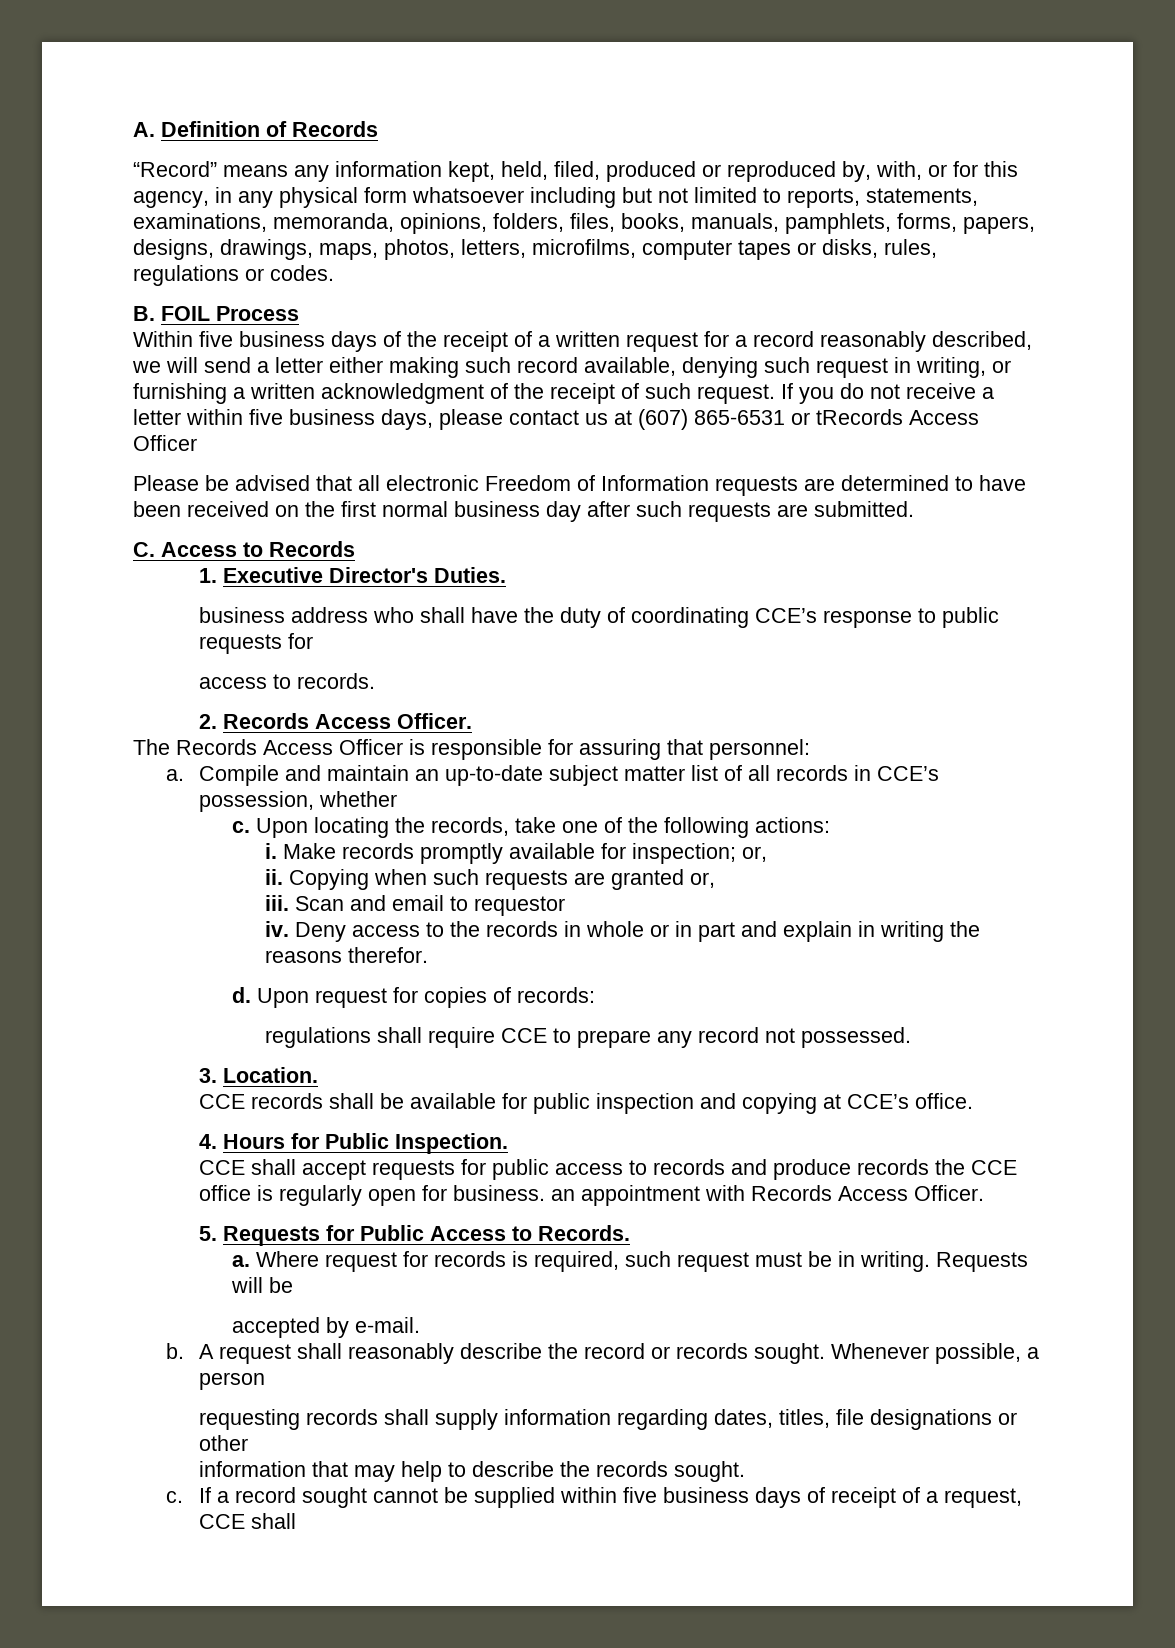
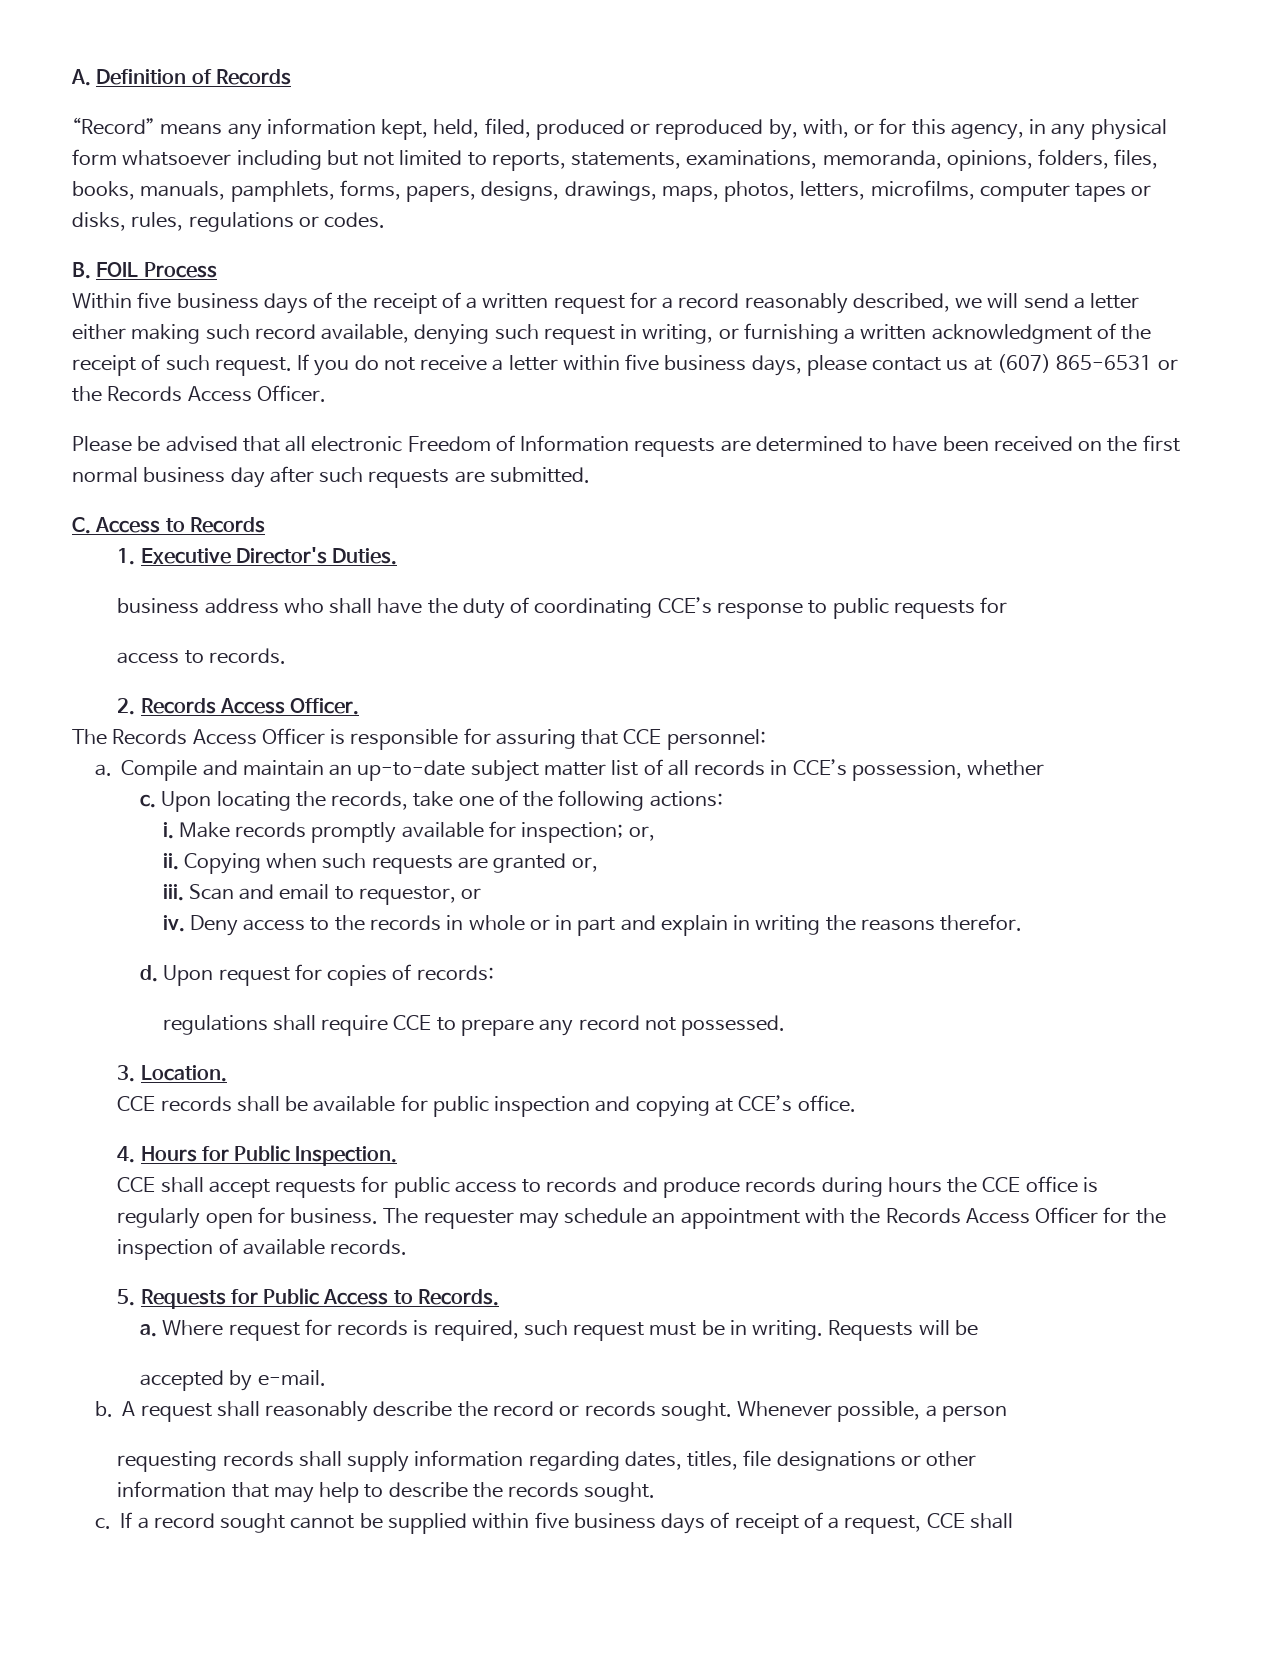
[816,409,979,425] [133,435,197,451] tRecords Access Officer -> [72,385,326,402] the Records Access Officer.
(703, 747) none -> [623,729,662,744] CCE
[474,896,566,916] requestor -> [358,886,482,905] requestor, or
(930, 1167) none -> [821,1177,942,1197] during hours
(546, 1193) none -> [383,1208,648,1229] The requester may schedule
[751,1185,985,1201] Records Access Officer. -> [850,1207,1166,1224] [117,1238,408,1260] the Records Access Officer for the inspection of available records.

